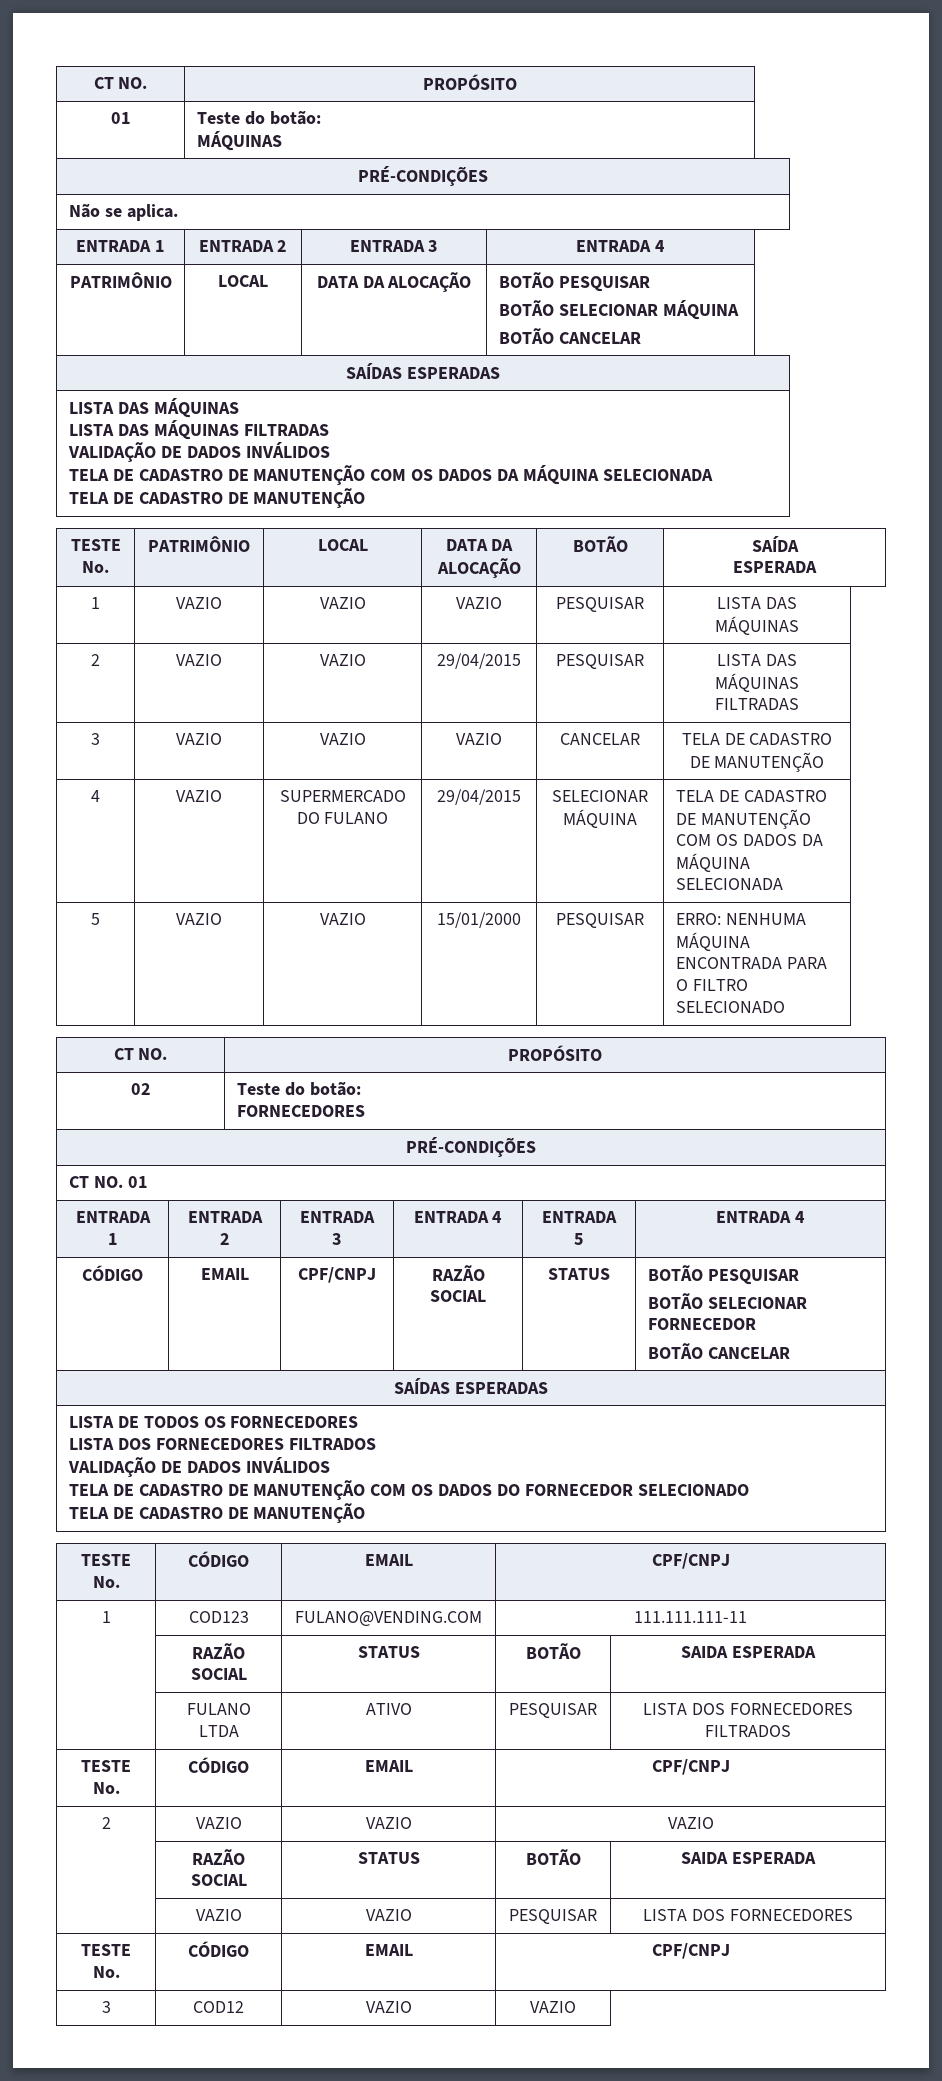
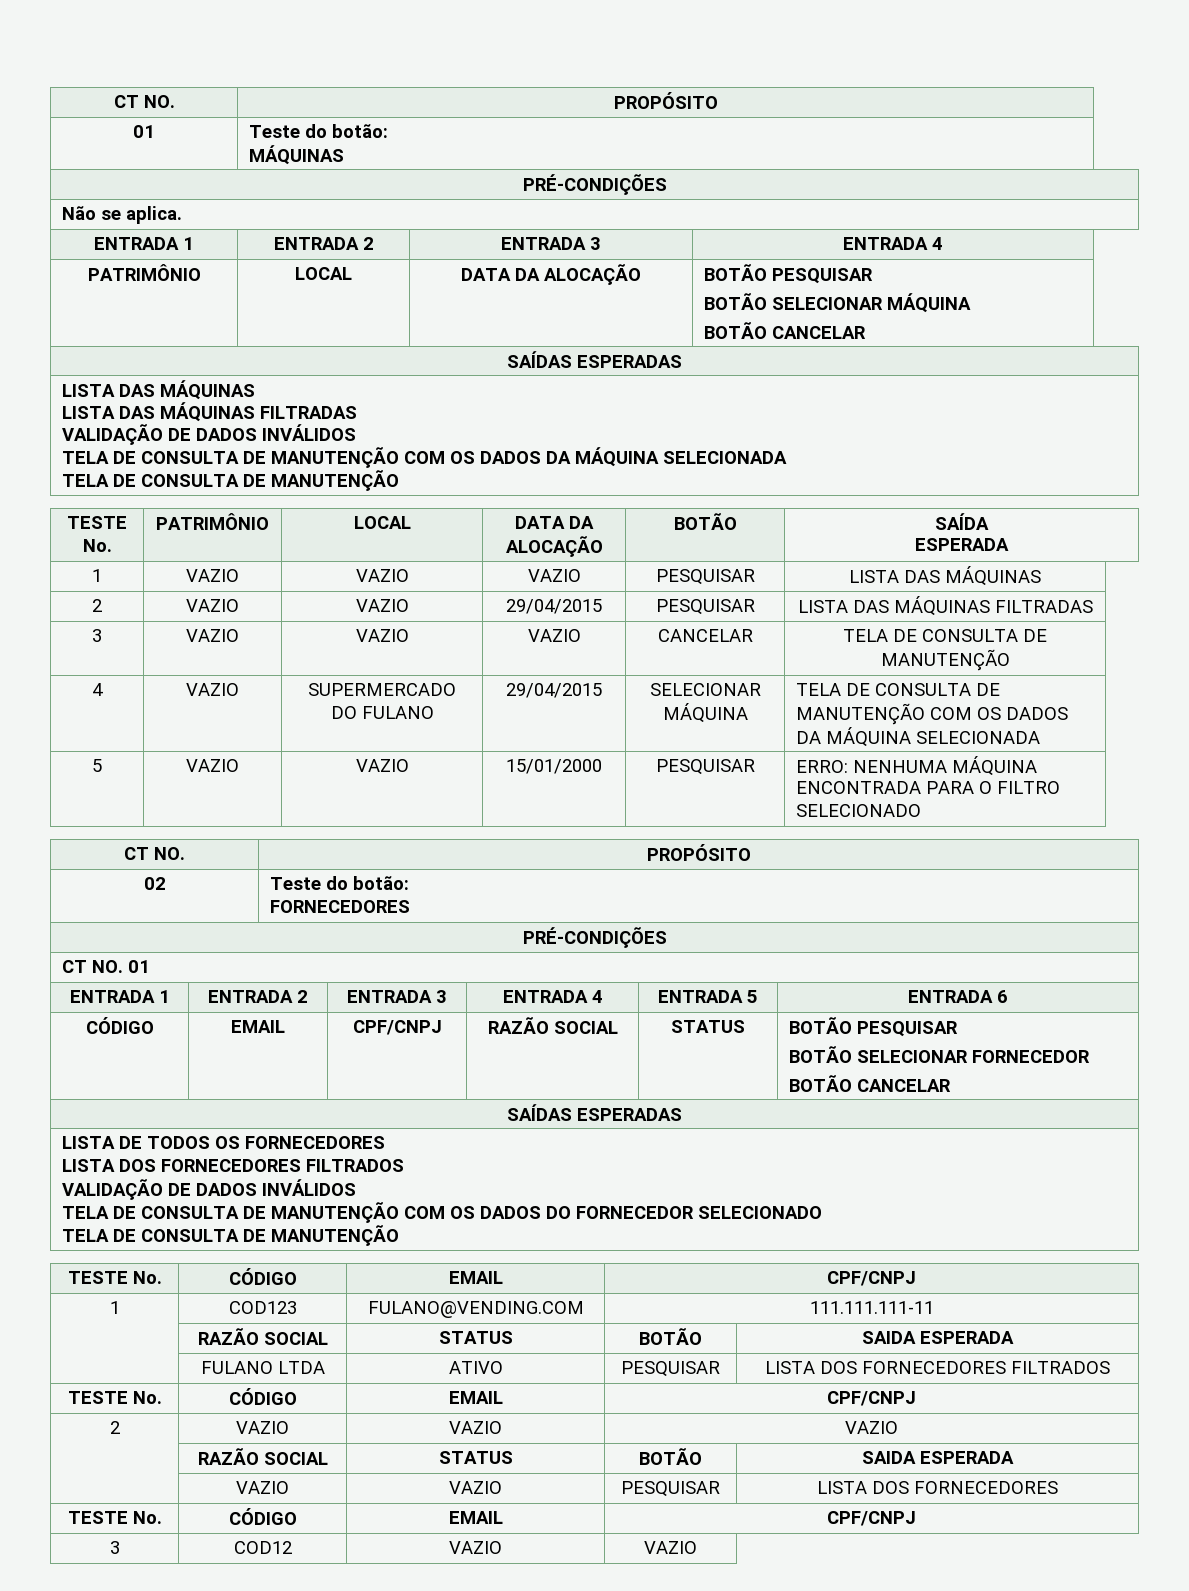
[138,469,223,481] CADASTRO -> [140,451,239,464] CONSULTA
[138,492,223,504] CADASTRO -> [140,474,239,487] CONSULTA
[749,733,833,745] CADASTRO -> [922,629,1018,642] CONSULTA
[743,790,827,802] CADASTRO -> [874,683,971,696] CONSULTA
[794,1211,805,1223] 4 -> [997,990,1008,1003] 6
[138,1484,223,1496] CADASTRO -> [140,1206,239,1219] CONSULTA
[138,1507,223,1519] CADASTRO -> [140,1229,239,1242] CONSULTA

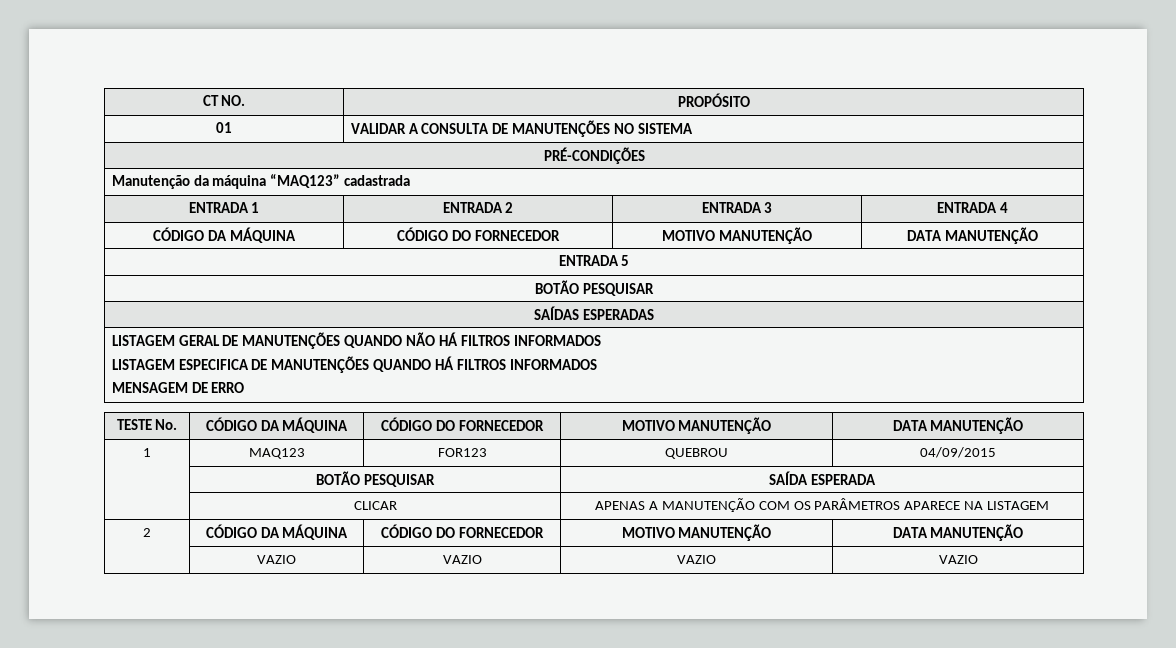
[248,124,388,138] [248,145,344,165] [522,174,667,195] [61,206,182,224] Teste do botão: // MÁQUINAS // PRÉ-CONDIÇÕES // Não se aplica. -> [350,120,694,137] [543,147,645,164] [111,174,411,189] VALIDAR A CONSULTA DE MANUTENÇÕES NO SISTEMA // PRÉ-CONDIÇÕES // Manutenção da máquina “MAQ123” cadastrada
[87,264,201,281] [295,267,352,280] [461,264,641,285] [703,264,873,284] [703,293,971,313] [703,322,866,339] [507,351,682,368] [61,380,255,400] [61,402,357,422] [61,424,356,445] [61,447,787,468] [61,470,399,491] [67,516,127,529] [82,539,112,552] [156,513,269,530] [353,516,411,529] [515,516,594,529] [505,536,603,557] [673,513,737,530] PATRIMÔNIO | LOCAL | DATA DA ALOCAÇÃO | BOTÃO PESQUISAR // BOTÃO SELECIONAR MÁQUINA // BOTÃO CANCELAR // SAÍDAS ESPERADAS // LISTA DAS MÁQUINAS // LISTA DAS MÁQUINAS FILTRADAS // VALIDAÇÃO DE DADOS INVÁLIDOS // TELA DE CONSULTA DE MANUTENÇÃO COM OS DADOS DA MÁQUINA SELECIONADA // TELA DE CONSULTA DE MANUTENÇÃO // TESTE No. | PATRIMÔNIO | LOCAL | DATA DA ALOCAÇÃO | BOTÃO -> [153,227,296,243] [397,227,560,241] [662,227,812,244] [907,227,1038,244] [558,255,630,266] [535,280,654,296] [534,306,654,320] [111,332,601,349] [111,356,597,373] [111,382,245,393] [116,419,178,430] [205,417,349,433] [381,417,544,431] [621,417,772,434] [892,417,1024,434] [143,448,151,457] [248,448,305,459] [437,448,487,457] [665,448,728,459] [920,447,996,458] [316,471,435,487] CÓDIGO DA MÁQUINA | CÓDIGO DO FORNECEDOR | MOTIVO MANUTENÇÃO | DATA MANUTENÇÃO // ENTRADA 5 // BOTÃO PESQUISAR // SAÍDAS ESPERADAS // LISTAGEM GERAL DE MANUTENÇÕES QUANDO NÃO HÁ FILTROS INFORMADOS // LISTAGEM ESPECIFICA DE MANUTENÇÕES QUANDO HÁ FILTROS INFORMADOS // MENSAGEM DE ERRO // TESTE No. | CÓDIGO DA MÁQUINA | CÓDIGO DO FORNECEDOR | MOTIVO MANUTENÇÃO | DATA MANUTENÇÃO // 1 | MAQ123 | FOR123 | QUEBROU | 04/09/2015 // | BOTÃO PESQUISAR
[915,538,1009,551] [92,569,102,582] [186,569,239,582] [355,569,409,582] [527,569,581,582] [655,569,755,585] [849,566,1041,586] [92,599,102,612] [186,599,239,612] [355,599,409,612] [506,599,602,614] [655,599,755,615] [797,596,1093,616] [92,629,102,642] [186,629,239,642] [355,629,409,642] [527,629,581,642] [657,629,753,642] [843,629,1047,642] [880,649,1010,671] [92,683,103,696] [186,683,239,696] [308,683,456,696] [330,706,434,719] [506,683,602,698] [649,683,761,696] [662,703,748,723] [795,683,1000,696] [795,703,1068,725] [795,727,1040,747] [92,759,102,772] [186,759,239,772] [355,759,409,772] [506,759,602,774] [655,759,755,775] [795,756,1037,776] [795,781,1060,794] [795,804,921,817] [124,847,185,860] [646,844,751,861] [143,877,166,890] [269,876,409,890] [269,900,410,913] [522,927,667,948] [61,960,150,973] [69,990,170,1003] [208,990,308,1003] [347,990,447,1003] [502,990,603,1003] [658,990,758,1003] [908,990,1008,1003] [85,1017,154,1034] [231,1020,285,1033] [352,1020,442,1035] [487,1017,618,1034] [671,1020,745,1033] [788,1017,958,1037] [788,1046,1090,1063] [788,1075,951,1092] [507,1104,682,1121] [61,1136,385,1149] [61,1159,404,1172] [61,1179,356,1200] [61,1202,822,1223] [61,1225,399,1246] [67,1271,162,1284] [228,1268,297,1285] [448,1271,503,1284] [827,1271,916,1286] [109,1301,120,1314] [228,1301,297,1314] [367,1301,584,1318] [809,1301,934,1314] [197,1328,328,1345] [438,1331,513,1344] [639,1328,702,1345] [862,1331,1014,1344] [200,1361,325,1374] [448,1361,503,1374] [621,1361,720,1377] [765,1361,1110,1374] [67,1391,162,1404] [228,1388,297,1405] [448,1391,503,1404] [827,1391,916,1406] [109,1421,120,1434] [236,1421,289,1434] [449,1421,502,1434] [845,1421,898,1434] [197,1448,328,1465] [438,1451,513,1464] [639,1448,702,1465] [862,1451,1014,1464] [236,1481,289,1494] [449,1481,502,1494] [621,1481,720,1497] [817,1481,1058,1494] [67,1511,162,1524] [228,1508,297,1525] [448,1511,503,1524] [827,1511,916,1526] [109,1541,120,1554] [233,1541,292,1554] // ESPERADA // 1 | VAZIO | VAZIO | VAZIO | PESQUISAR | LISTA DAS MÁQUINAS // 2 | VAZIO | VAZIO | 29/04/2015 | PESQUISAR | LISTA DAS MÁQUINAS FILTRADAS // 3 | VAZIO | VAZIO | VAZIO | CANCELAR | TELA DE CONSULTA DE MANUTENÇÃO // 4 | VAZIO | SUPERMERCADO DO FULANO | 29/04/2015 | SELECIONAR MÁQUINA | TELA DE CONSULTA DE MANUTENÇÃO COM OS DADOS DA MÁQUINA SELECIONADA // 5 | VAZIO | VAZIO | 15/01/2000 | PESQUISAR | ERRO: NENHUMA MÁQUINA ENCONTRADA PARA O FILTRO SELECIONADO // CT NO. | PROPÓSITO // 02 | Teste do botão: // FORNECEDORES // PRÉ-CONDIÇÕES // CT NO. 01 // ENTRADA 1 | ENTRADA 2 | ENTRADA 3 | ENTRADA 4 | ENTRADA 5 | ENTRADA 6 // CÓDIGO | EMAIL | CPF/CNPJ | RAZÃO SOCIAL | STATUS | BOTÃO PESQUISAR // BOTÃO SELECIONAR FORNECEDOR // BOTÃO CANCELAR // SAÍDAS ESPERADAS // LISTA DE TODOS OS FORNECEDORES // LISTA DOS FORNECEDORES FILTRADOS // VALIDAÇÃO DE DADOS INVÁLIDOS // TELA DE CONSULTA DE MANUTENÇÃO COM OS DADOS DO FORNECEDOR SELECIONADO // TELA DE CONSULTA DE MANUTENÇÃO // TESTE No. | CÓDIGO | EMAIL | CPF/CNPJ // 1 | COD123 | FULANO@VENDING.COM | 111.111.111-11 // | RAZÃO SOCIAL | STATUS | BOTÃO | SAIDA ESPERADA // | FULANO LTDA | ATIVO | PESQUISAR | LISTA DOS FORNECEDORES FILTRADOS // TESTE No. | CÓDIGO | EMAIL | CPF/CNPJ // 2 | VAZIO | VAZIO | VAZIO // | RAZÃO SOCIAL | STATUS | BOTÃO | SAIDA ESPERADA // | VAZIO | VAZIO | PESQUISAR | LISTA DOS FORNECEDORES // TESTE No. | CÓDIGO | EMAIL | CPF/CNPJ // 3 | COD12 -> [810,474,876,485] [353,501,397,510] [594,498,1050,512] [143,528,151,537] [205,524,349,540] [381,524,544,538] [621,524,772,541] [892,524,1024,541] [257,555,296,564] [442,555,482,564] ESPERADA // | CLICAR | APENAS A MANUTENÇÃO COM OS PARÂMETROS APARECE NA LISTAGEM // 2 | CÓDIGO DA MÁQUINA | CÓDIGO DO FORNECEDOR | MOTIVO MANUTENÇÃO | DATA MANUTENÇÃO // | VAZIO | VAZIO

